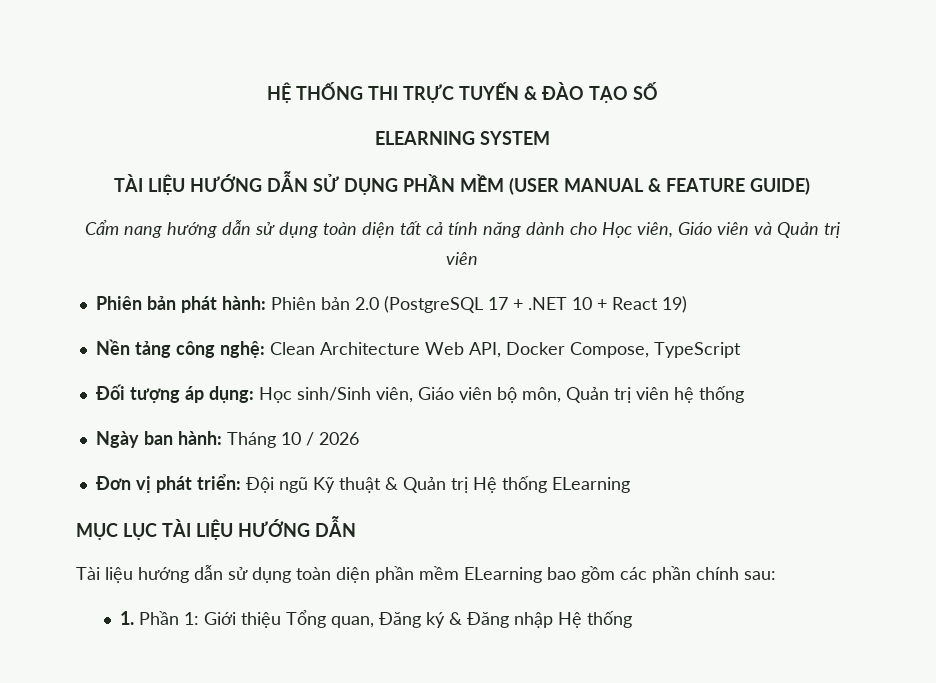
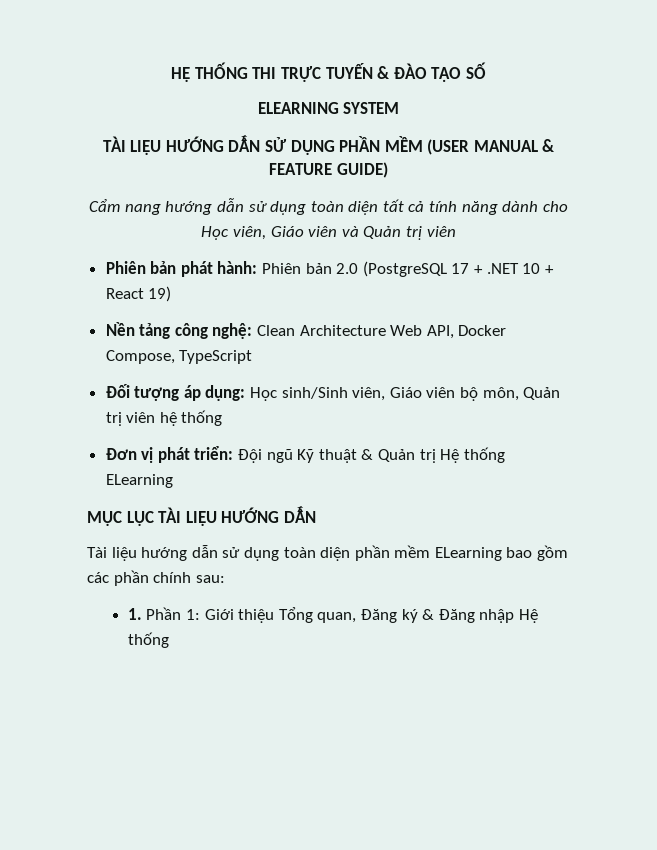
[95,431,359,448] // Ngày ban hành: Tháng 10 / 2026 -> (223, 418) none

